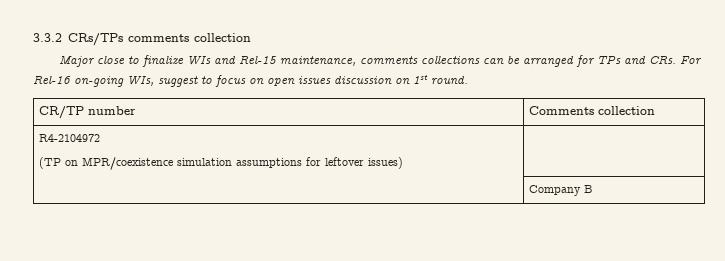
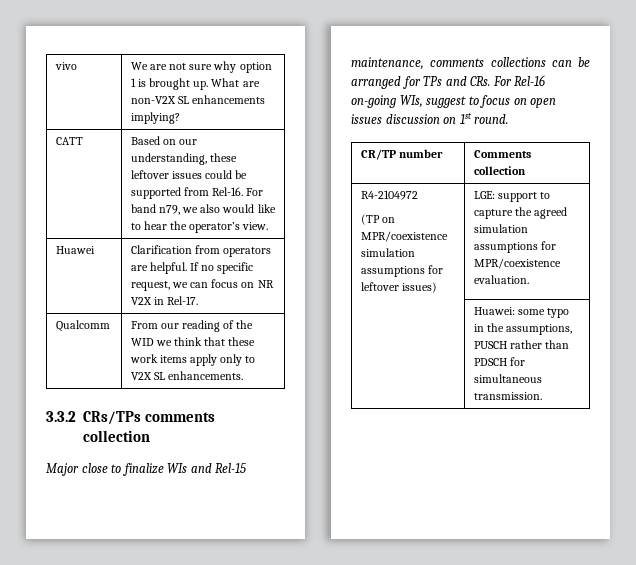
(33, 37) none -> [55,62,78,70] [131,61,272,73] [131,78,260,90] [131,95,266,104] [131,112,181,124] [56,137,84,145] [131,136,198,145] [131,153,238,165] [131,170,248,179] [131,187,264,199] [131,204,276,215] [131,221,269,233] [56,246,96,254] [131,245,272,257] [131,262,254,274] [131,279,274,291] [131,296,199,305] [56,320,111,332] [131,320,254,332] [131,337,256,346] [130,354,256,366] [131,371,244,380] vivo | We are not sure why option 1 is brought up. What are non-V2X SL enhancements implying? // CATT | Based on our understanding, these leftover issues could be supported from Rel-16. For band n79, we also would like to hear the operator’s view. // Huawei | Clarification from operators are helpful. If no specific request, we can focus on NR V2X in Rel-17. // Qualcomm | From our reading of the WID we think that these work items apply only to V2X SL enhancements. //
[529,185,593,196] // | Company B -> [474,191,551,202] [474,207,568,219] [474,224,529,233] [474,241,557,253] [474,258,562,269] [474,275,530,284] [474,307,570,318] [474,323,573,335] [474,340,570,349] [474,357,526,366] [474,374,543,383] [474,392,543,400] LGE: support to capture the agreed simulation assumptions for MPR/coexistence evaluation. // | Huawei: some typo in the assumptions, PUSCH rather than PDSCH for simultaneous transmission.

